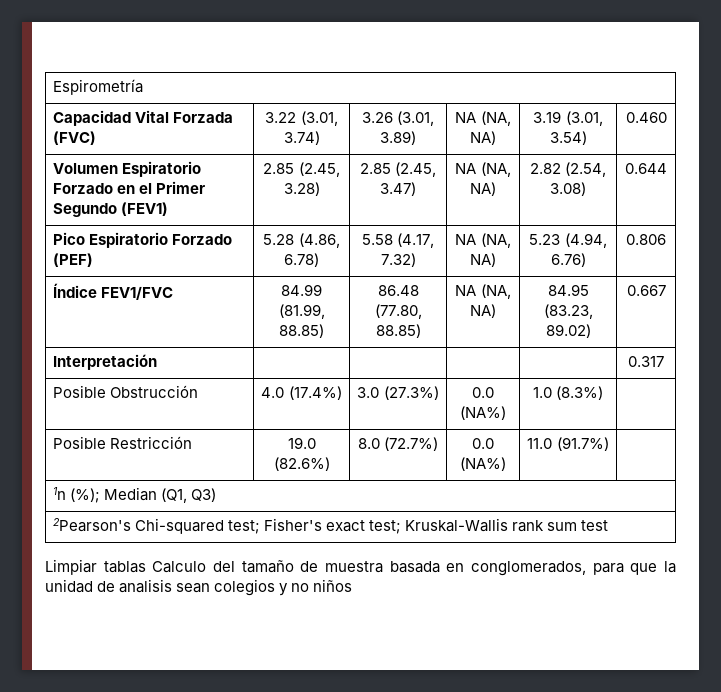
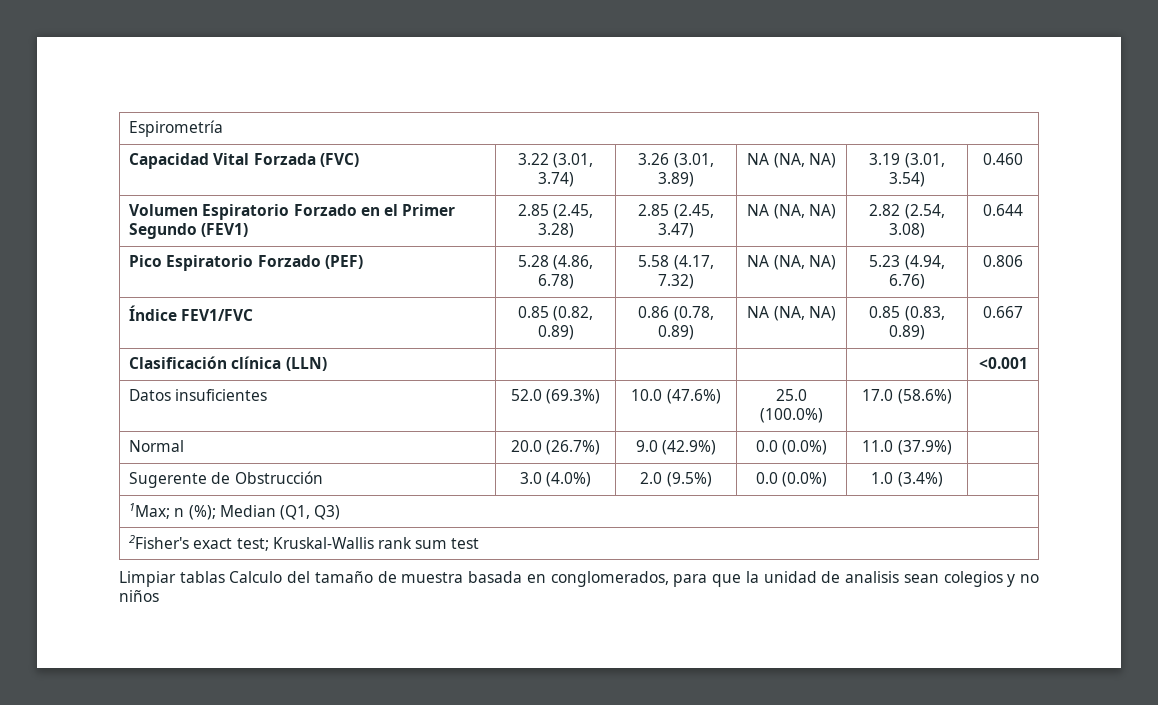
[281,284,322,296] [278,304,325,319] [279,324,324,338] [377,285,419,296] [374,304,422,319] [375,324,421,338] [455,284,511,299] [470,304,496,318] [547,284,589,296] [543,304,593,319] [545,324,591,338] [626,285,666,296] [52,354,157,370] [628,356,664,367] [52,385,198,398] [261,386,342,400] [357,386,439,400] [472,387,494,398] [460,406,506,420] 84.99 (81.99, 88.85) | 86.48 (77.80, 88.85) | NA (NA, NA) | 84.95 (83.23, 89.02) | 0.667 // Interpretación | | | | | 0.317 // Posible Obstrucción | 4.0 (17.4%) | 3.0 (27.3%) | 0.0 (NA%) -> [517,306,594,321] [537,325,574,340] [638,306,714,321] [658,325,694,340] [747,306,836,321] [869,306,945,321] [889,325,925,340] [983,306,1023,318] [129,356,327,371] [978,357,1028,369] [129,389,268,401] [510,389,601,404] [631,389,721,404] [776,389,807,401] [760,408,823,423] [862,389,952,404] [129,440,185,452] [510,440,601,455] [635,440,717,455] [755,440,828,455] [862,440,952,455] [129,471,323,488] [519,472,592,487] [640,472,712,487] [755,472,828,487] 0.85 (0.82, 0.89) | 0.86 (0.78, 0.89) | NA (NA, NA) | 0.85 (0.83, 0.89) | 0.667 // Clasificación clínica (LLN) | | | | | <0.001 // Datos insuficientes | 52.0 (69.3%) | 10.0 (47.6%) | 25.0 (100.0%) | 17.0 (58.6%) | // Normal | 20.0 (26.7%) | 9.0 (42.9%) | 0.0 (0.0%) | 11.0 (37.9%) | // Sugerente de Obstrucción | 3.0 (4.0%) | 2.0 (9.5%) | 0.0 (0.0%)
[556,386,604,400] [52,436,192,449] [287,437,316,449] [273,457,330,471] [357,437,439,451] [472,438,494,449] [460,457,506,471] [527,437,609,451] [52,487,66,500] (8.3%) | // Posible Restricción | 19.0 (82.6%) | 8.0 (72.7%) | 0.0 (NA%) | 11.0 (91.7%) | // 1n -> [897,472,943,487] [129,503,185,519] (3.4%) | // 1Max; n
[52,518,322,534] 2Pearson's Chi-squared test; Fisher's -> [129,535,190,549] 2Fisher's

